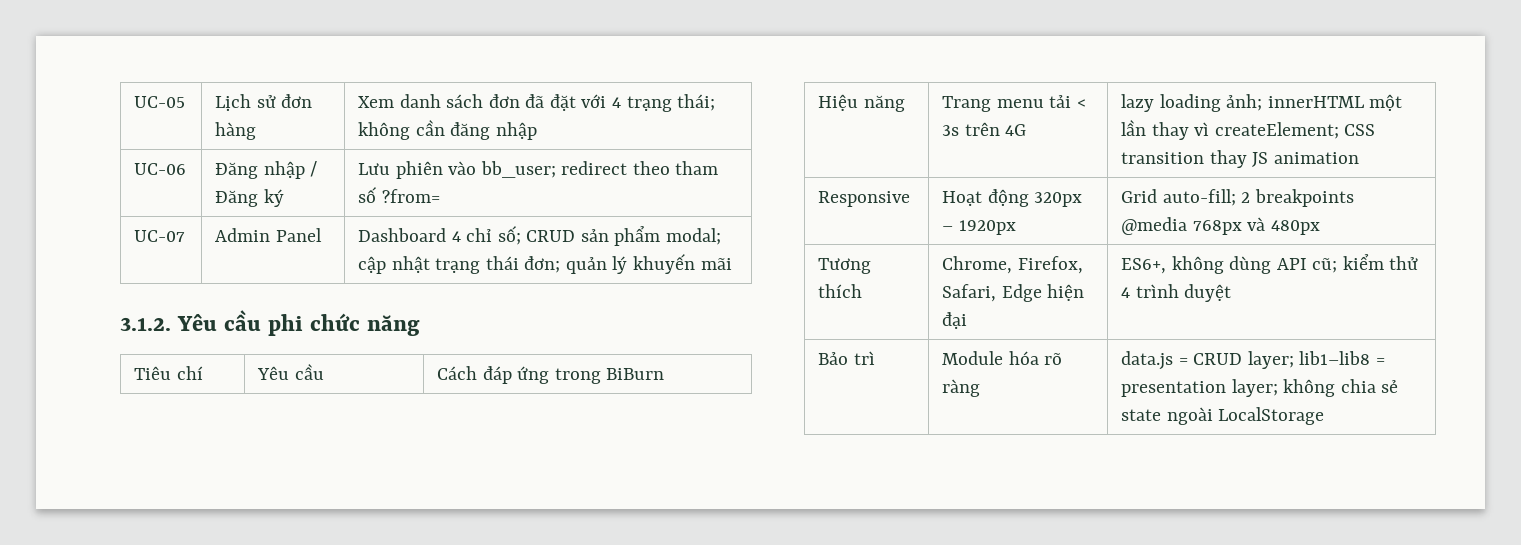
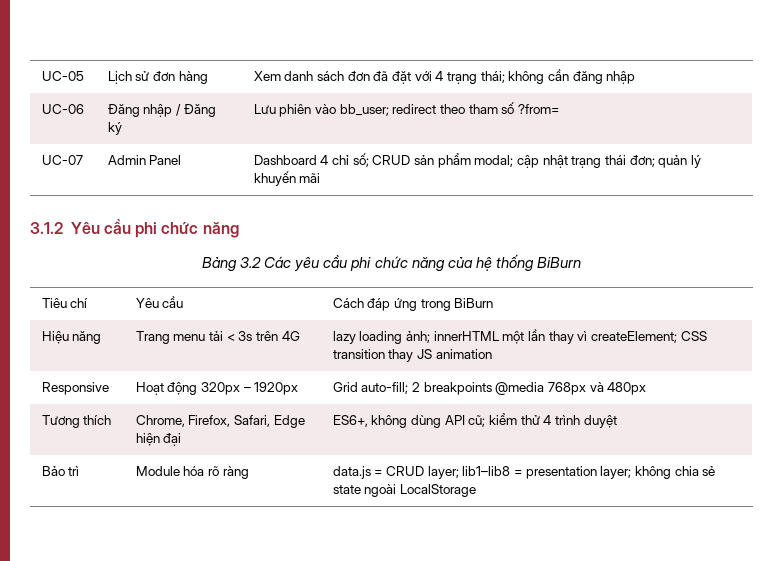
[120,317,171,331] 3.1.2. -> [30,222,63,234] 3.1.2
(421, 325) none -> [202,254,581,272] // Bảng 3.2 Các yêu cầu phi chức năng của hệ thống BiBurn

